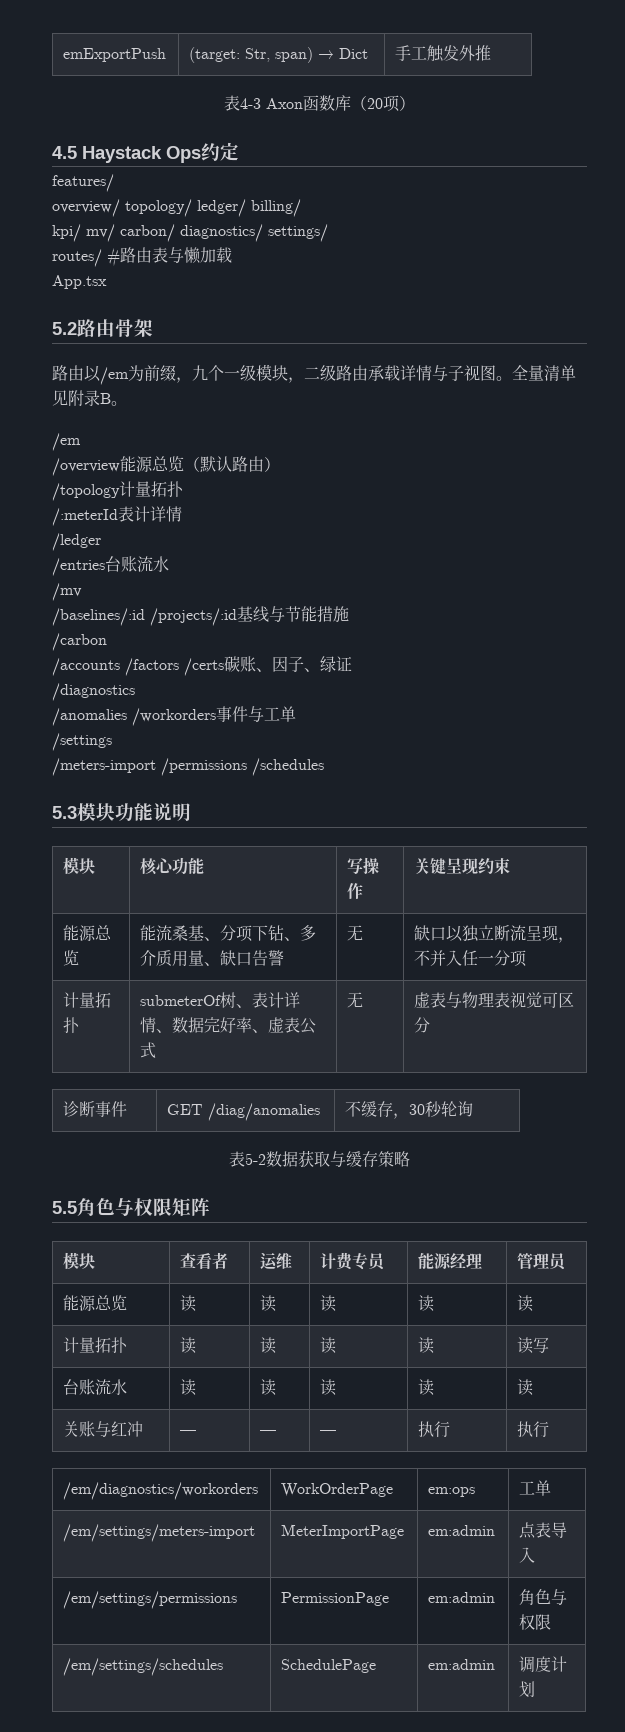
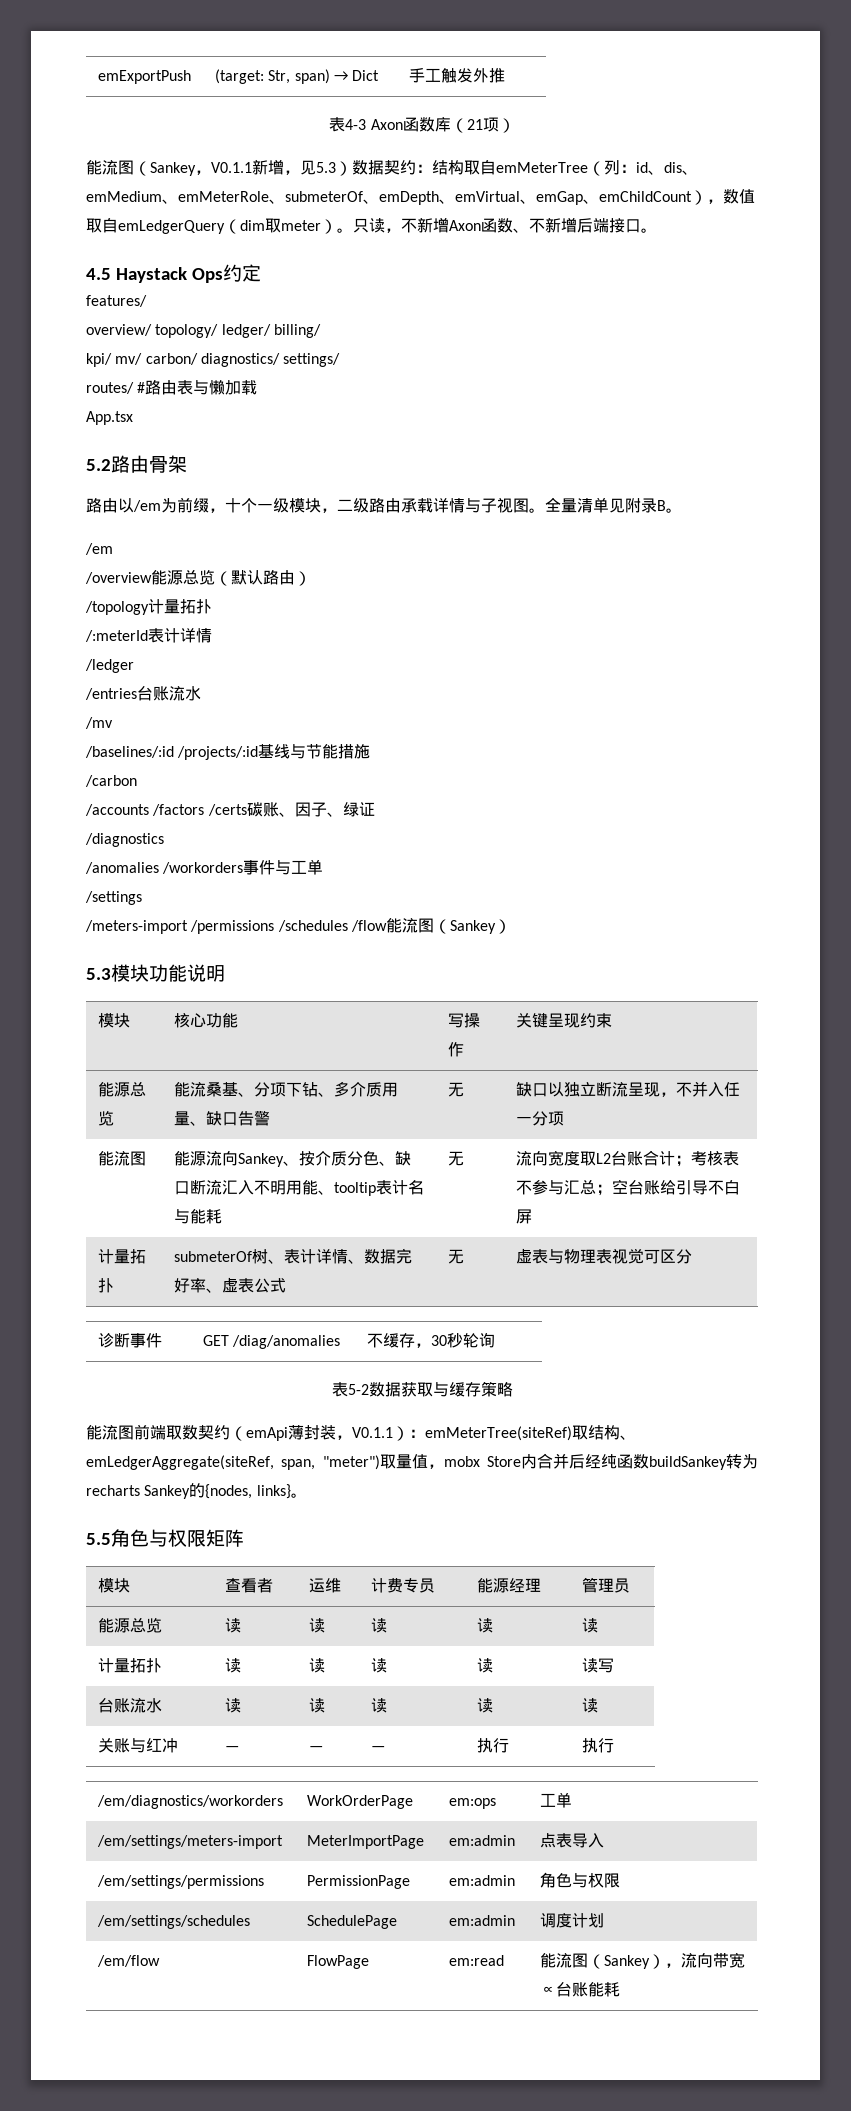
[367,98,383,109] 20 -> [466,119,483,130] 21
(415, 103) none -> [86,159,698,176] [86,189,755,205] [86,217,657,234] // 能流图（Sankey，V0.1.1新增，见5.3）数据契约：结构取自emMeterTree（列：id、dis、emMedium、emMeterRole、submeterOf、emDepth、emVirtual、emGap、emChildCount），数值取自emLedgerQuery（dim取meter）。只读，不新增Axon函数、不新增后端接口。
[192,365,208,381] 九 -> [225,498,241,513] 十
(324, 767) none -> [350,918,511,934] /flow能流图（Sankey）
(528, 958) none -> [97,1151,146,1166] [173,1151,411,1167] [173,1180,424,1196] [173,1209,222,1224] [447,1151,464,1166] [515,1150,739,1167] [515,1179,740,1196] [515,1209,532,1224] // 能流图 | 能源流向Sankey、按介质分色、缺口断流汇入不明用能、tooltip表计名与能耗 | 无 | 流向宽度取L2台账合计；考核表不参与汇总；空台账给引导不白屏
(410, 1159) none -> [86,1424,636,1441] [86,1453,758,1470] [86,1483,307,1499] // 能流图前端取数契约（emApi薄封装，V0.1.1）：emMeterTree(siteRef)取结构、emLedgerAggregate(siteRef, span, "meter")取量值，mobx Store内合并后经纯函数buildSankey转为recharts Sankey的{nodes, links}。
(536, 1689) none -> [96,1955,160,1967] [306,1955,369,1969] [448,1955,504,1966] [539,1952,745,1969] [539,1982,620,1997] // /em/flow | FlowPage | em:read | 能流图（Sankey），流向带宽∝台账能耗

